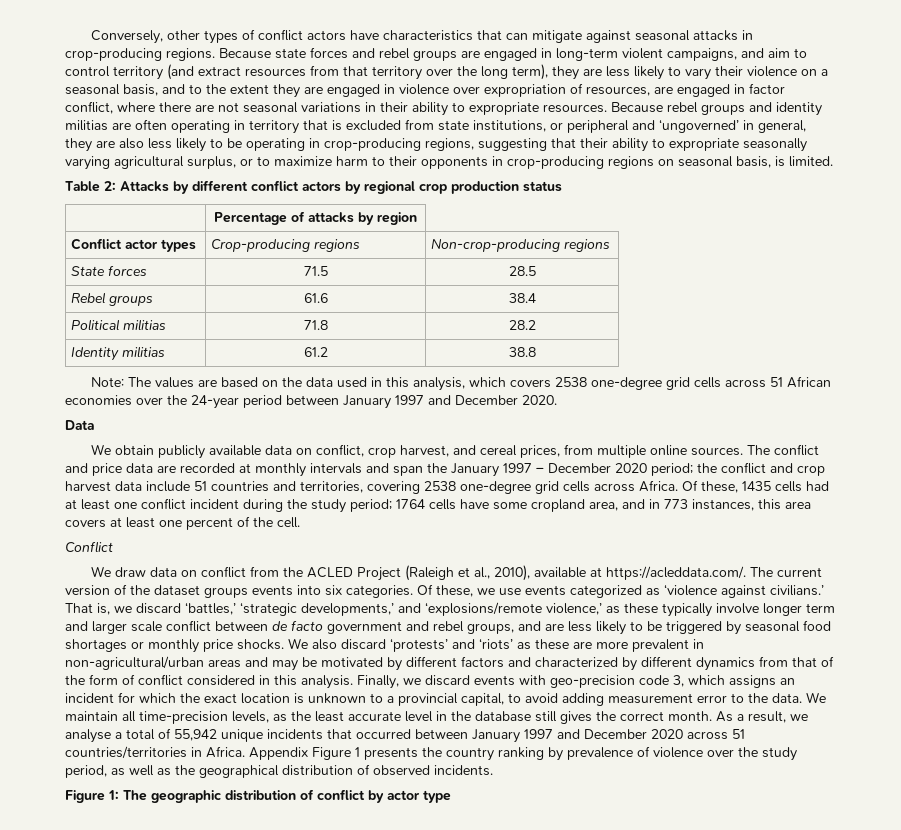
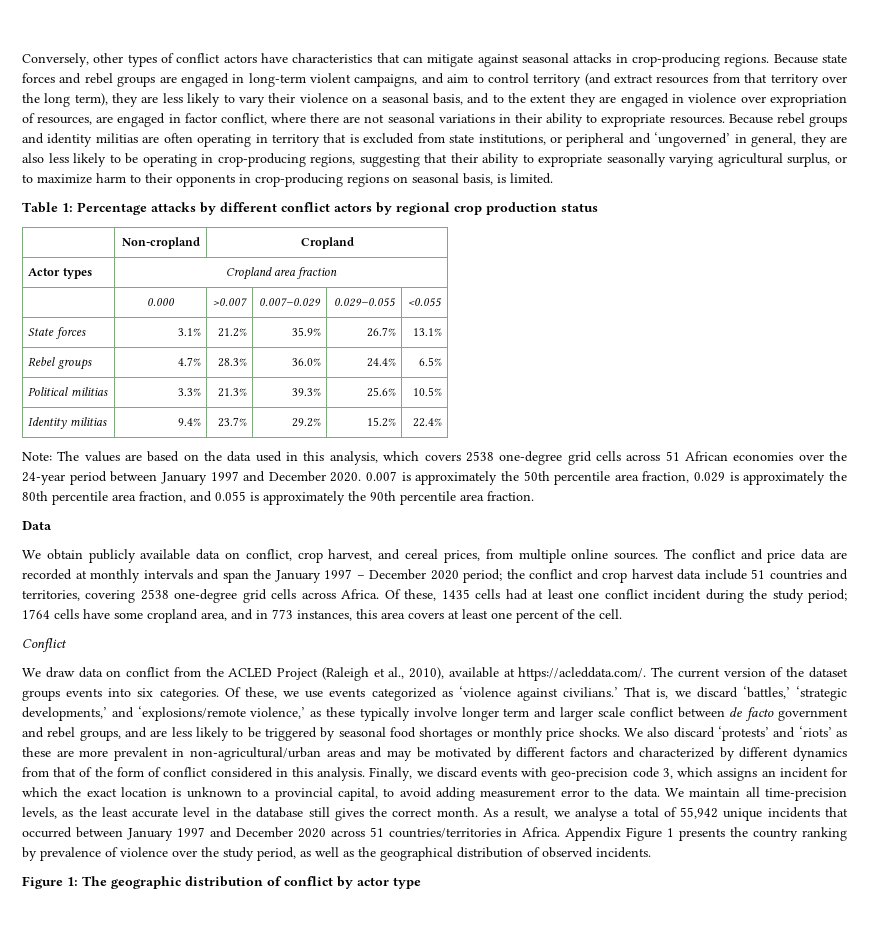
[104,181,169,192] 2: Attacks -> [62,202,196,215] 1: Percentage attacks
[214,211,417,225] [71,238,197,252] [211,239,361,252] [431,238,611,252] [71,265,148,276] [303,266,328,276] [508,266,536,276] [71,292,154,306] [303,293,328,303] [508,293,536,303] [71,319,167,331] [303,320,328,330] [508,320,536,330] [71,346,166,361] [303,347,328,357] [508,347,536,357] Percentage of attacks by region // Conflict actor types | Crop-producing regions | Non-crop-producing regions // State forces | 71.5 | 28.5 // Rebel groups | 61.6 | 38.4 // Political militias | 71.8 | 28.2 // Identity militias | 61.2 | 38.8 -> [121,237,200,249] [300,237,354,249] [28,268,92,279] [225,267,338,280] [147,298,175,306] [213,298,247,307] [259,298,321,307] [333,298,396,307] [408,298,442,307] [28,327,86,339] [177,328,201,336] [217,328,247,337] [291,327,321,336] [366,327,396,337] [412,328,442,336] [28,357,92,370] [177,357,201,366] [217,358,247,367] [291,358,321,366] [366,358,396,367] [418,357,442,366] [28,387,108,396] [177,388,201,396] [217,388,247,397] [291,388,321,396] [366,387,396,397] [412,387,442,396] [28,417,107,429] [177,418,201,426] [217,417,247,427] [291,418,321,427] [366,417,396,427] [412,418,442,427] Non-cropland | Cropland // Actor types | Cropland area fraction // | 0.000 | >0.007 | 0.007–0.029 | 0.029–0.055 | <0.055 // State forces | 3.1% | 21.2% | 35.9% | 26.7% | 13.1% // Rebel groups | 4.7% | 28.3% | 36.0% | 24.4% | 6.5% // Political militias | 3.3% | 21.3% | 39.3% | 25.6% | 10.5% // Identity militias | 9.4% | 23.7% | 29.2% | 15.2% | 22.4%
(557, 400) none -> [366,471,848,485] [22,491,534,505] 0.007 is approximately the 50th percentile area fraction, 0.029 is approximately the 80th percentile area fraction, and 0.055 is approximately the 90th percentile area fraction.

